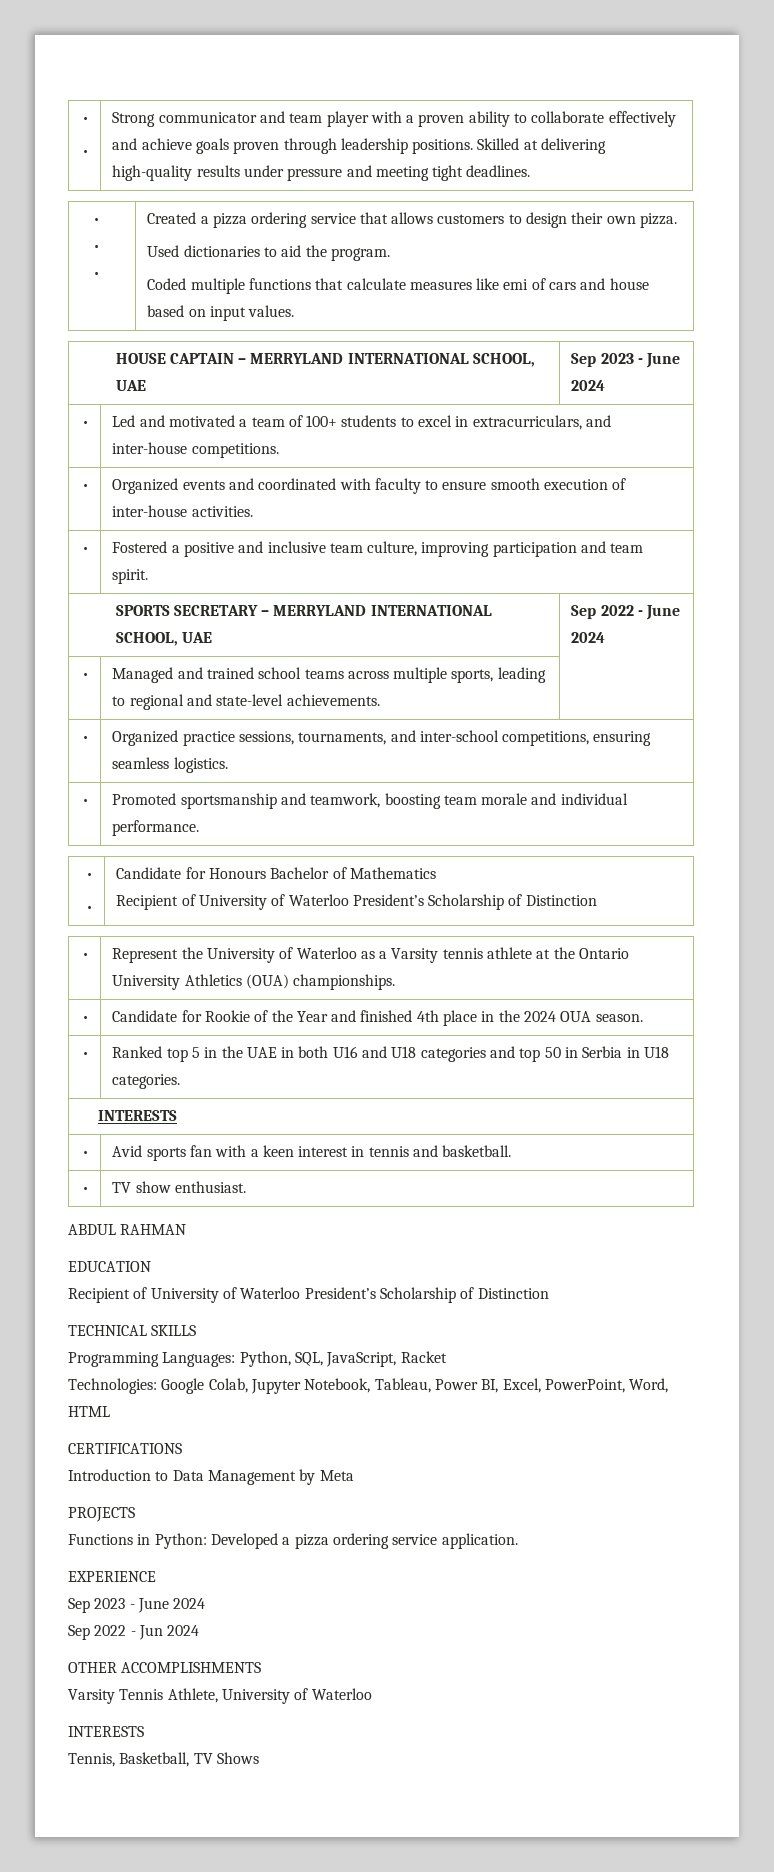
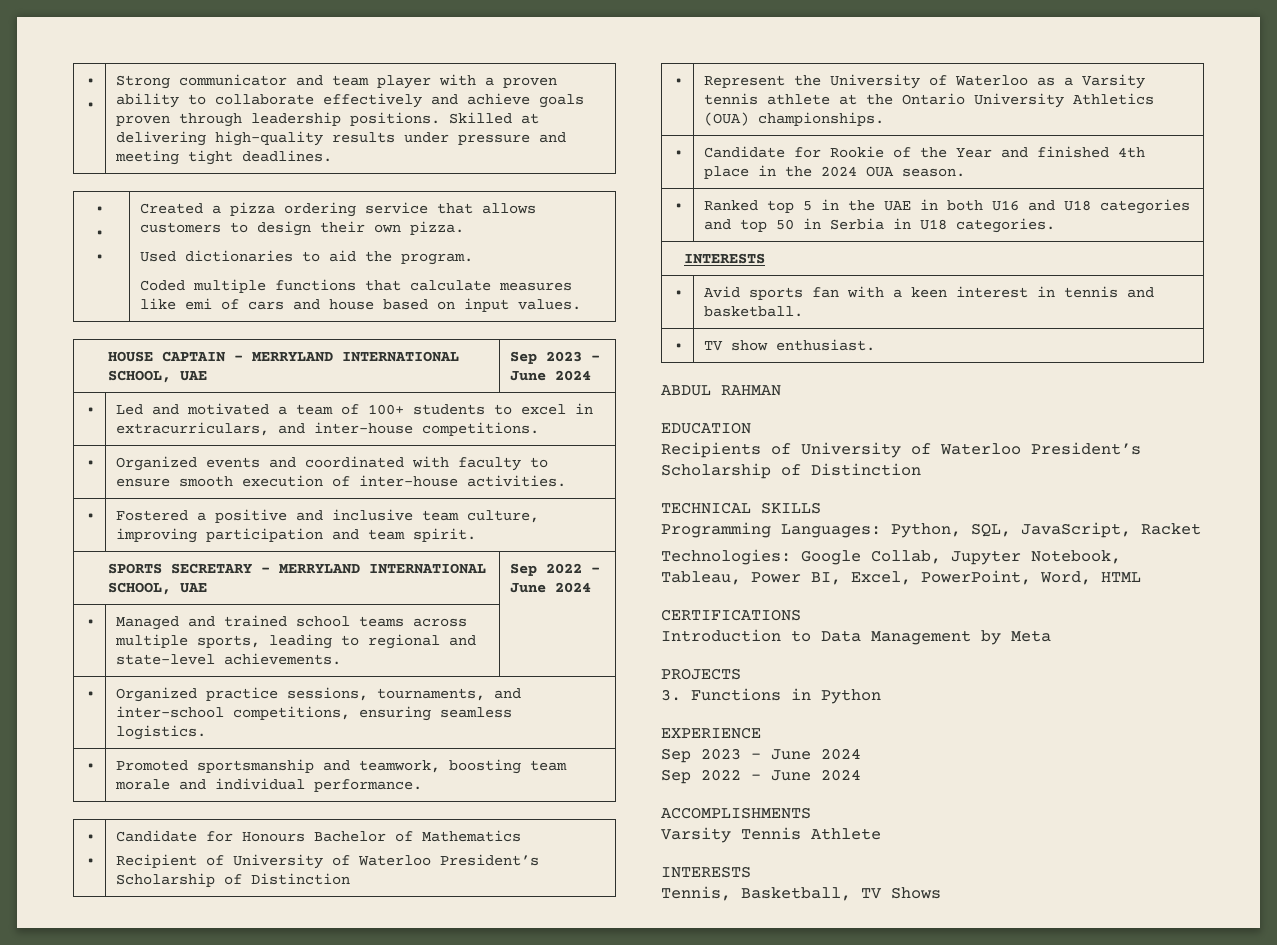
[68,1288,130,1303] Recipient -> [661,442,761,458] Recipients
[208,1378,248,1393] Colab, -> [871,550,941,564] Collab,
(135, 1514) none -> [661,689,681,701] 3.
[154,1533,518,1549] Python: Developed a pizza ordering service application. -> [821,689,881,704] Python
[138,1625,200,1640] [68,1662,117,1673] Jun 2024 // OTHER -> [771,769,861,781] June 2024 //
[167,1688,372,1704] Athlete, University of Waterloo -> [811,828,881,840] Athlete

